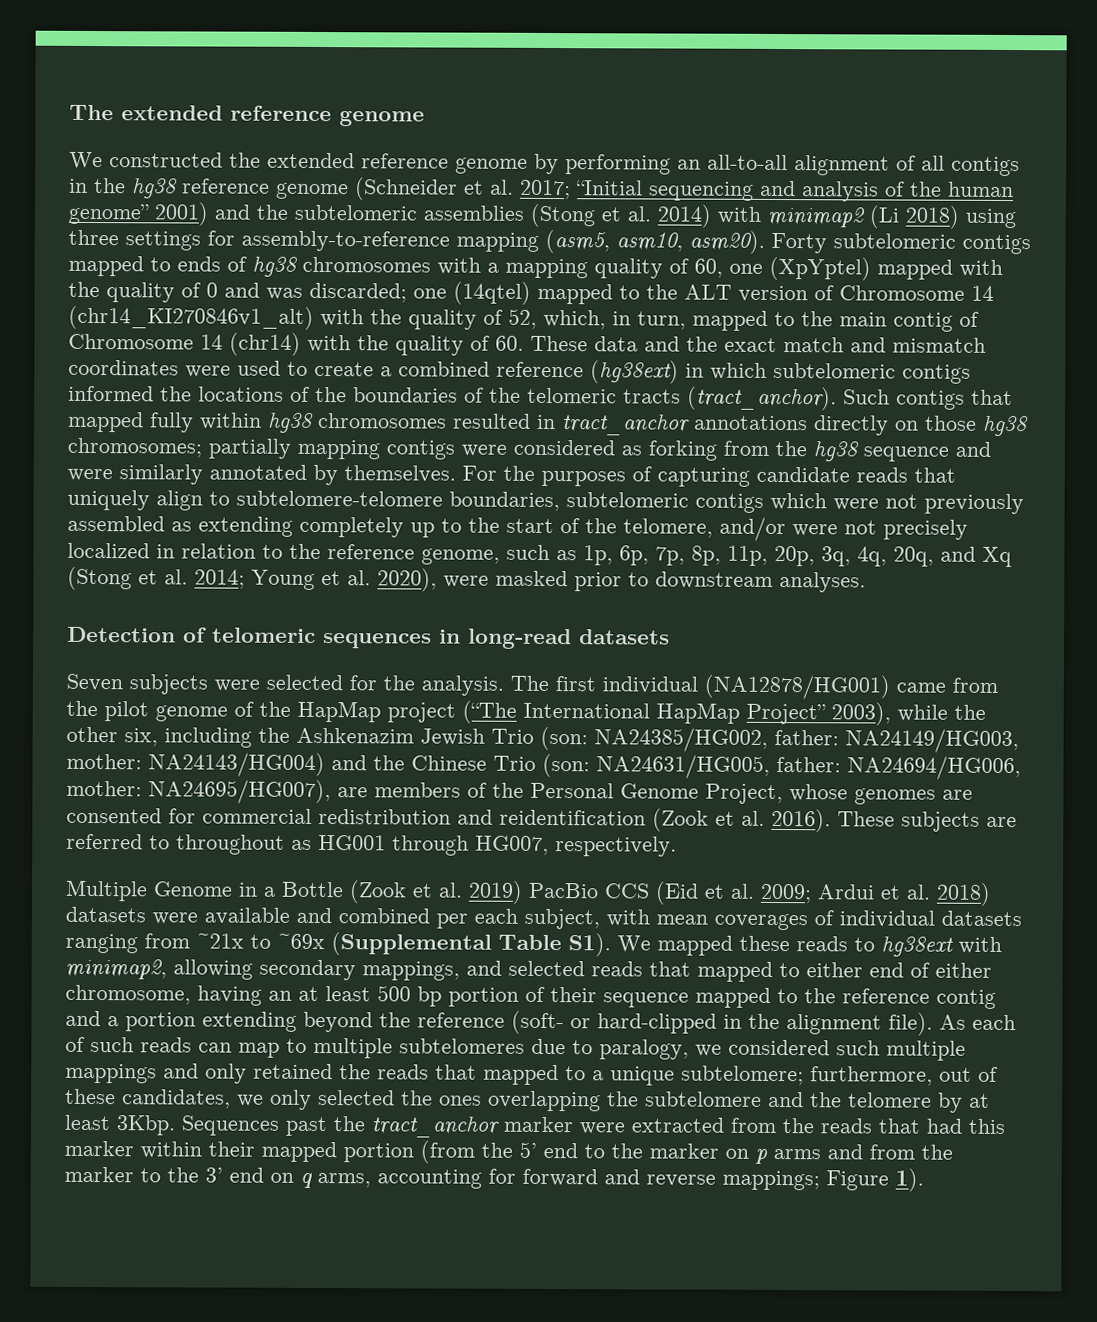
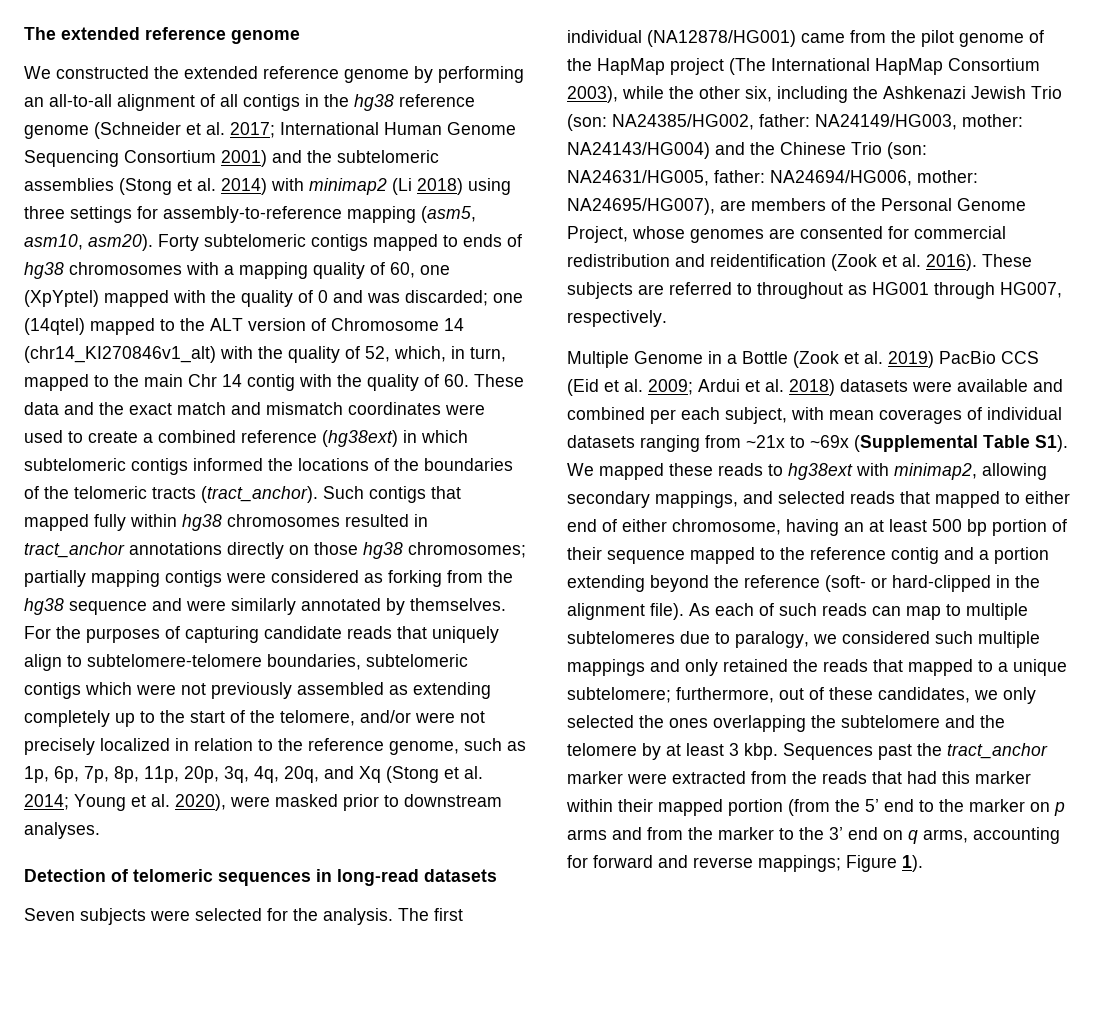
[576,180,1014,202] [68,203,149,225] “Initial sequencing and analysis of the human genome” -> [280,122,516,135] [24,150,216,167] International Human Genome Sequencing Consortium
[893,311,979,332] [68,332,301,356] contig of Chromosome 14 (chr14) -> [188,374,295,391] Chr 14 contig
[462,700,517,724] (“The -> [729,58,766,75] (The
[746,703,826,725] Project” -> [948,58,1040,71] Consortium
[296,727,414,744] Ashkenazim -> [883,86,966,99] Ashkenazi
[116,1115,176,1136] 3Kbp. -> [729,743,778,760] 3 kbp.

